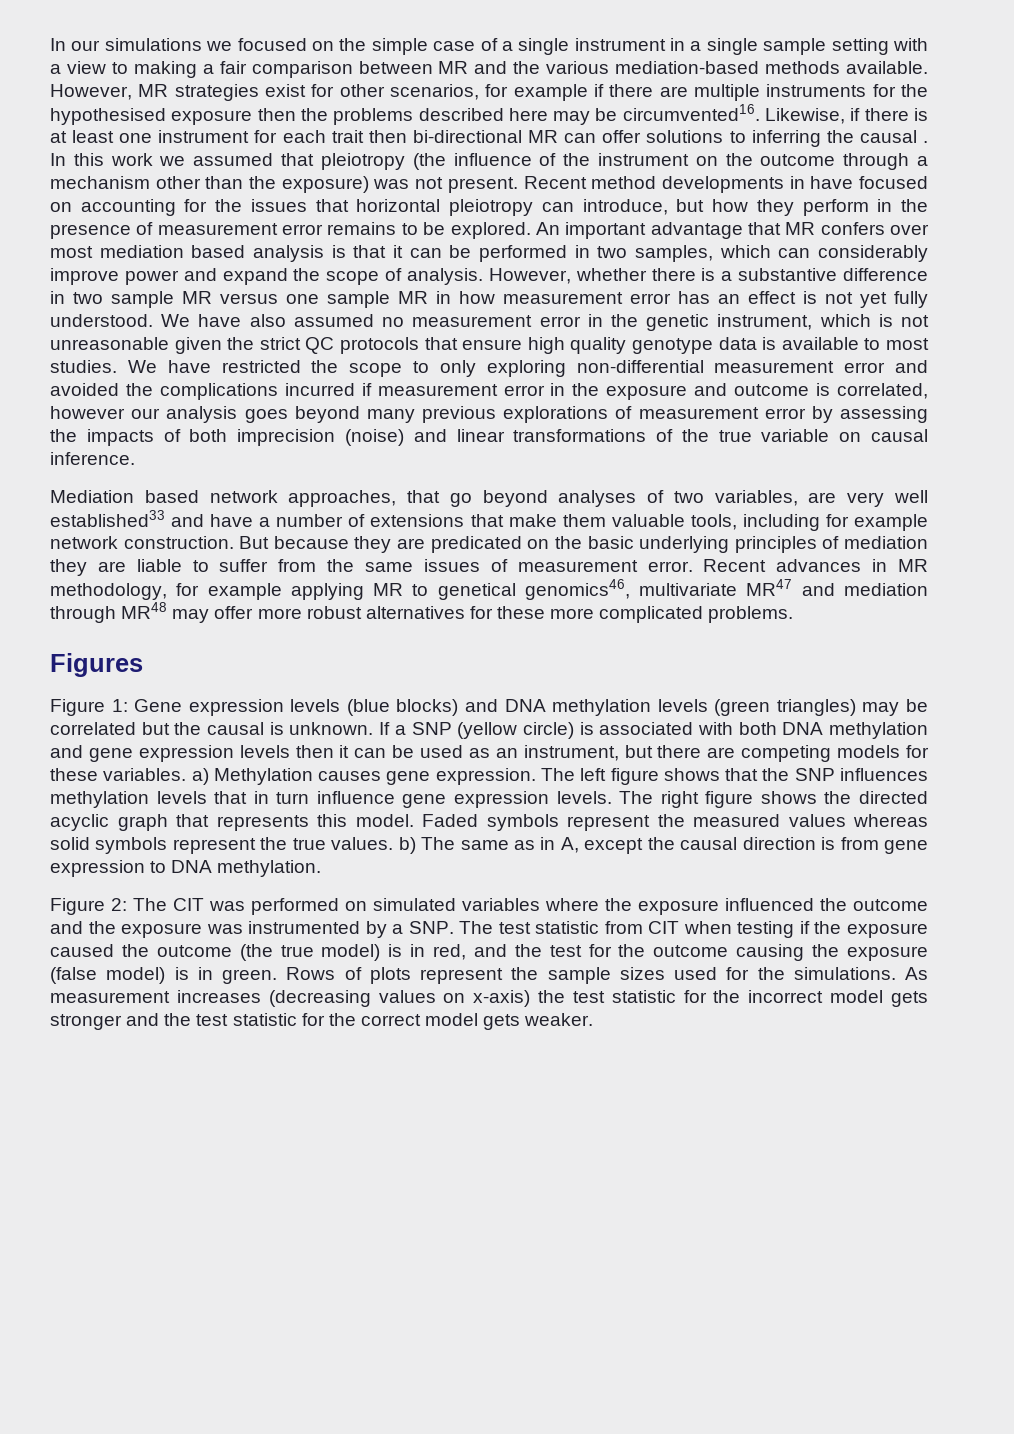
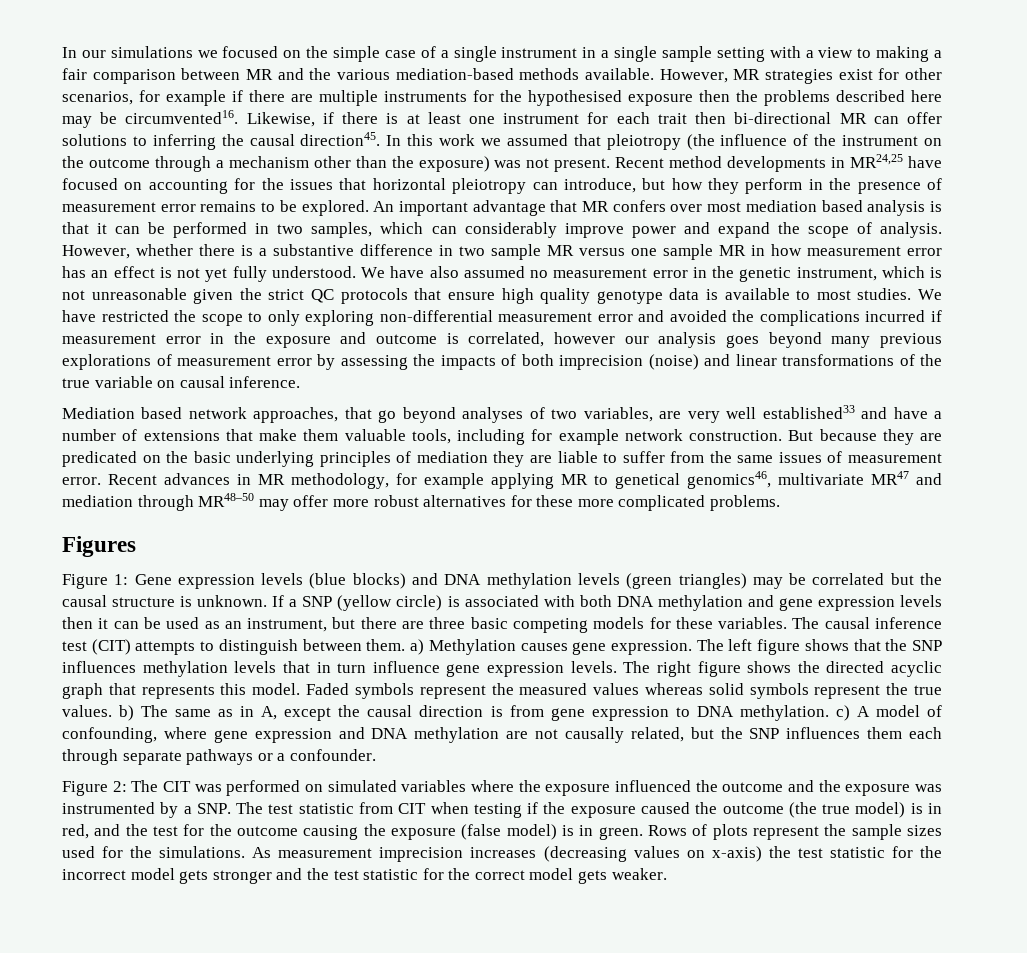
[923,141,929,143] . -> [300,132,381,146] direction45.
(805, 182) none -> [850,154,904,168] MR24,25
[121,602,168,619] MR48 -> [198,493,255,507] MR48–50
(265, 728) none -> [112,597,176,607] structure
(736, 752) none -> [429,617,508,629] three basic
(187, 774) none -> [792,617,942,629] [62,639,406,655] The causal inference test (CIT) attempts to distinguish between them.
(322, 868) none -> [835,705,942,721] [62,727,942,743] [62,749,376,765] c) A model of confounding, where gene expression and DNA methylation are not causally related, but the SNP influences them each through separate pathways or a confounder.
(170, 997) none -> [379,847,464,862] imprecision

